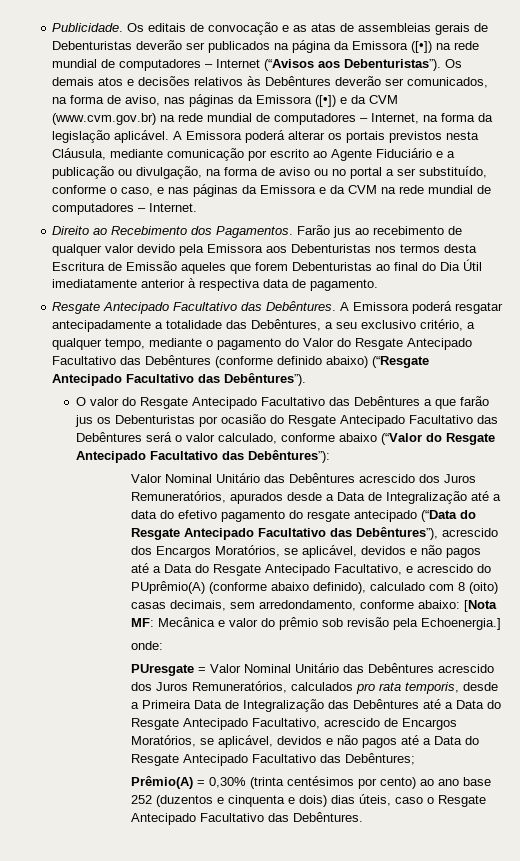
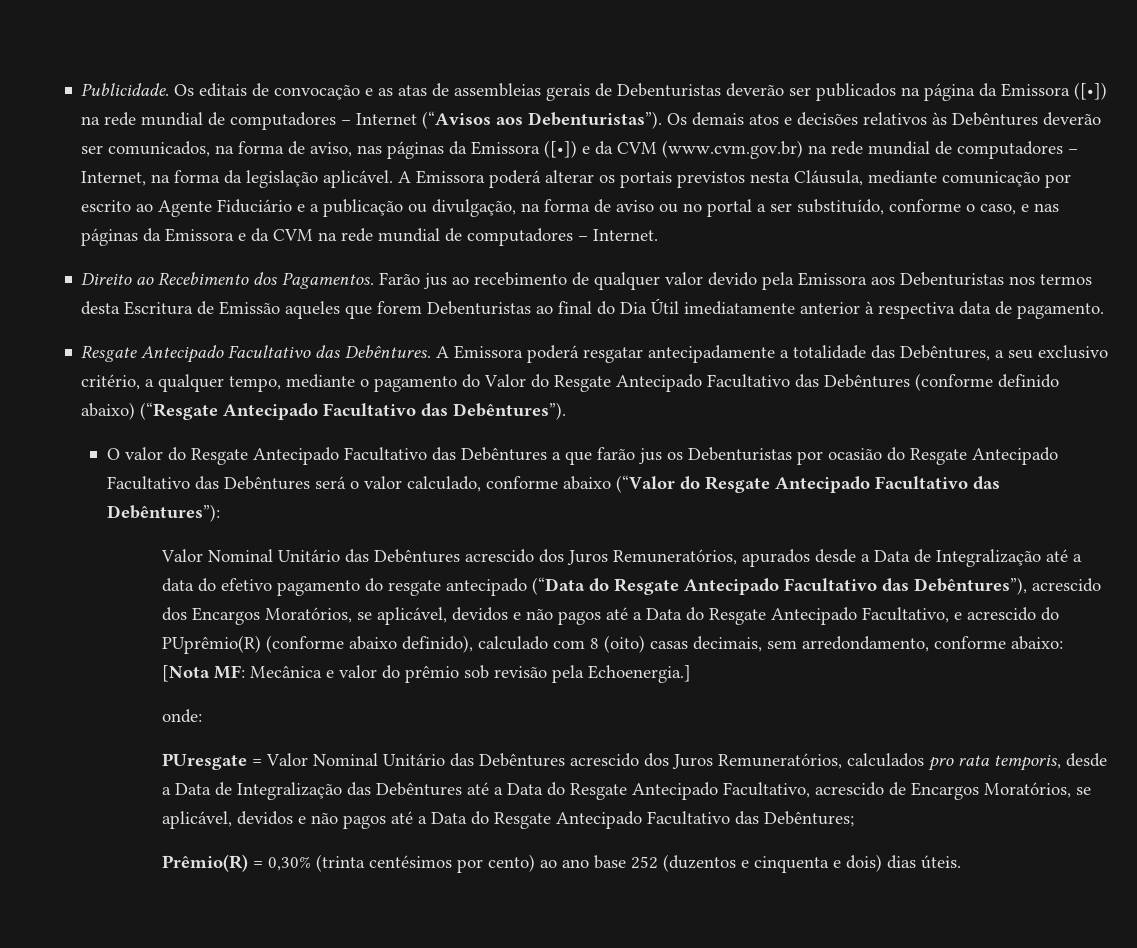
[131,581,206,594] PUprêmio(A) -> [162,635,262,654] PUprêmio(R)
[142,700,192,709] Primeira -> (172, 791) none
[131,776,194,789] Prêmio(A) -> [162,854,249,872] Prêmio(R)
[359,794,487,807] [131,812,364,825] úteis, caso o Resgate Antecipado Facultativo das Debêntures. -> [921,855,962,869] úteis.

